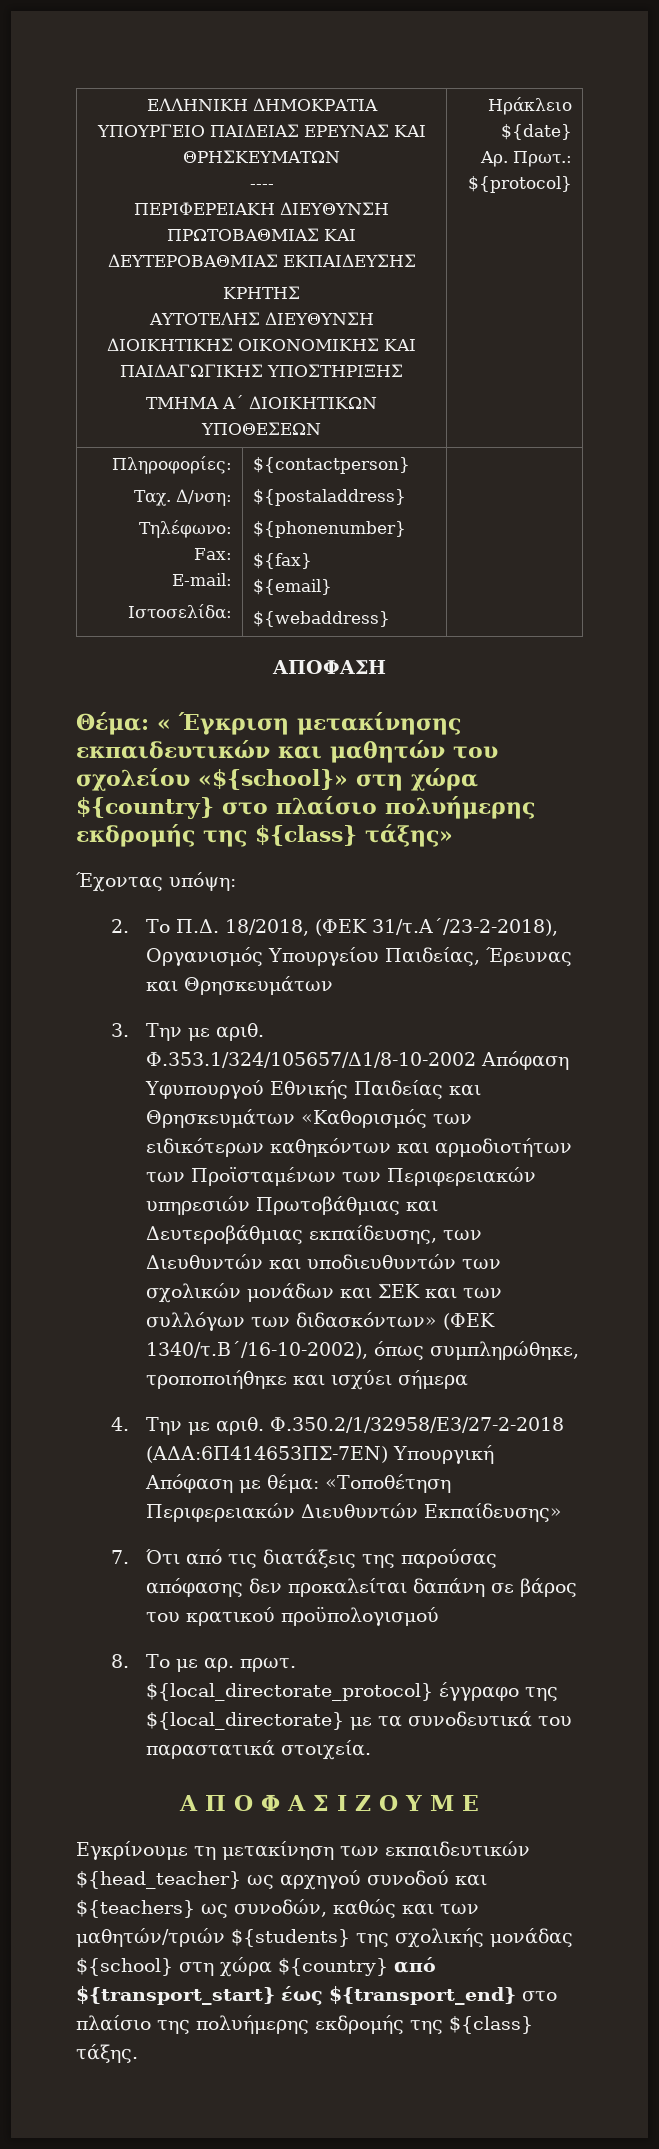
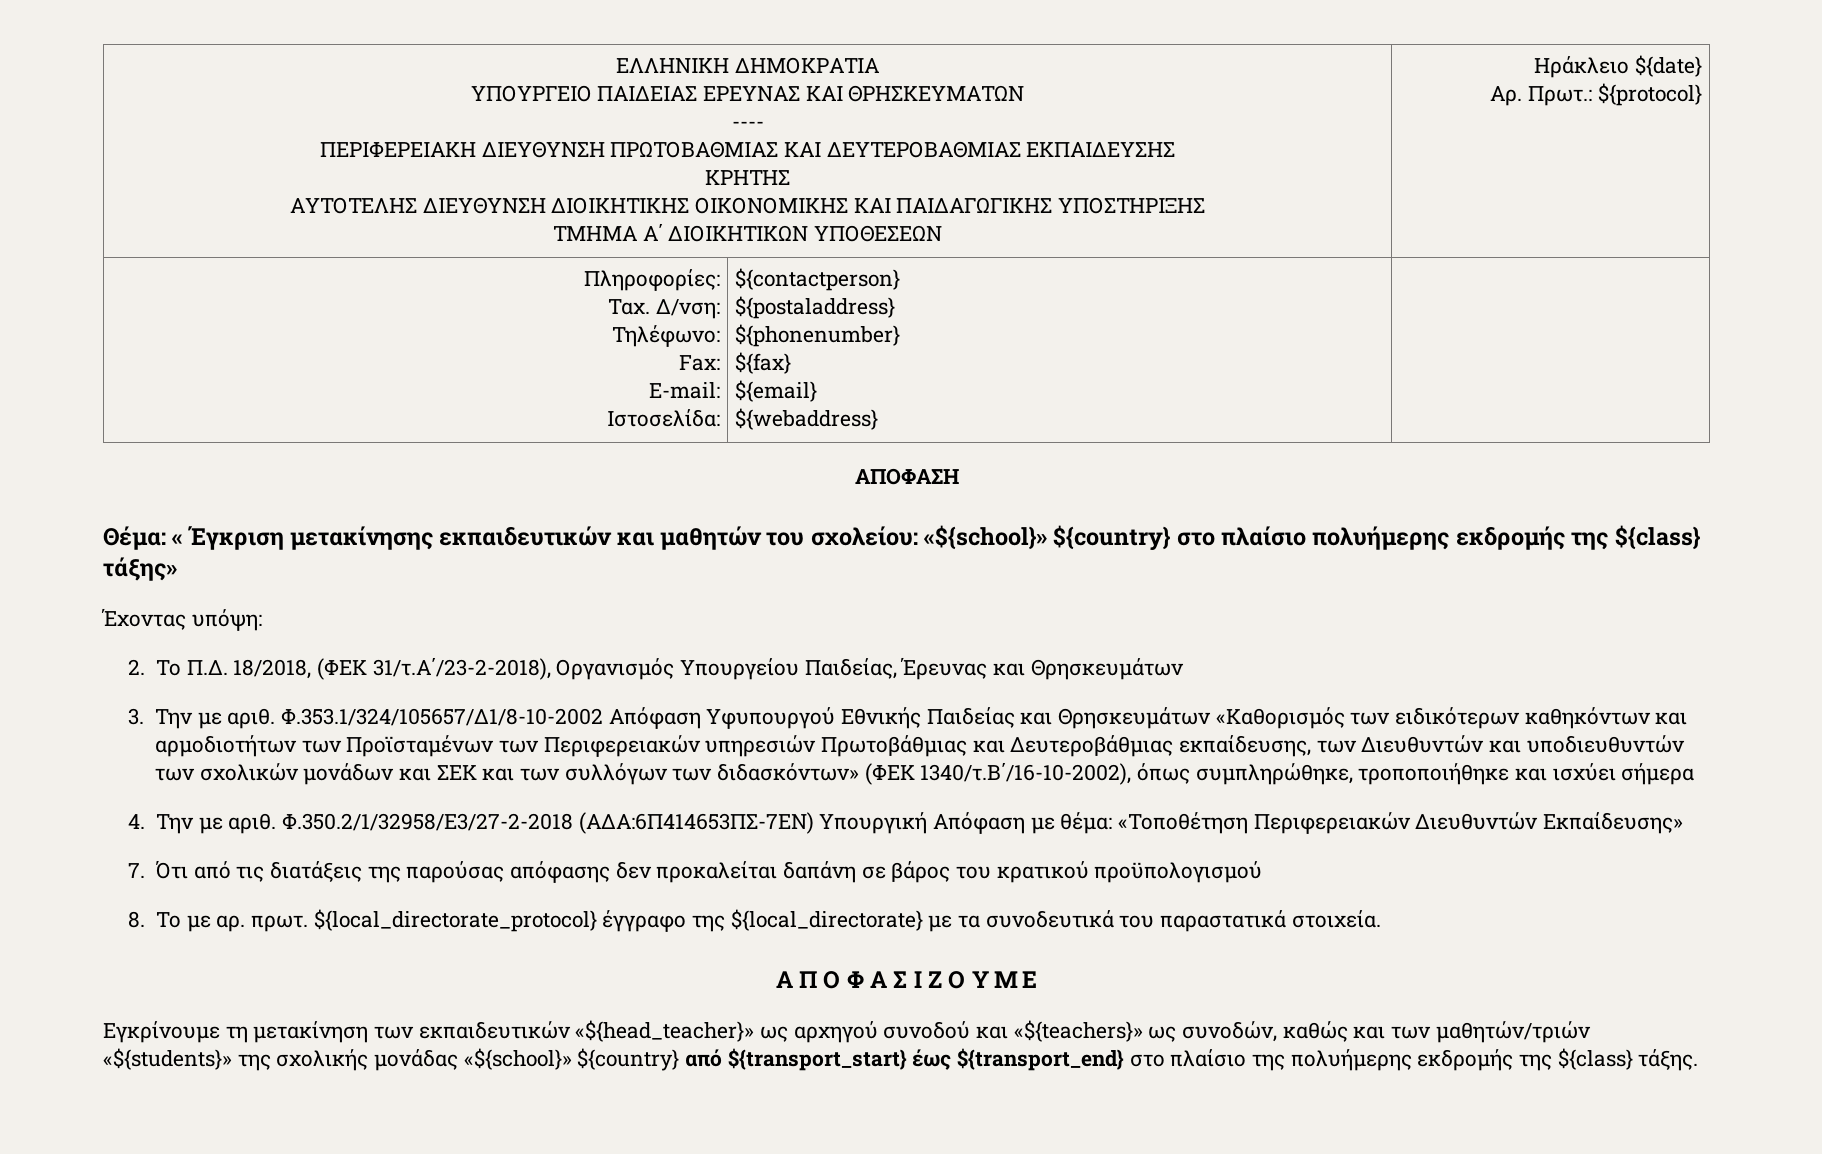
[76,768,478,791] σχολείου «${school}» στη χώρα -> [810,525,1048,550] σχολείου: «${school}»
[76,1871,241,1889] ${head_teacher} -> [575,1020,755,1042] «${head_teacher}»
[76,1900,195,1918] ${teachers} -> [1013,1020,1143,1042] «${teachers}»
[231,1929,350,1947] ${students} -> [103,1048,232,1070] «${students}»
[76,1957,272,1977] ${school} στη χώρα -> [463,1048,572,1070] «${school}»

